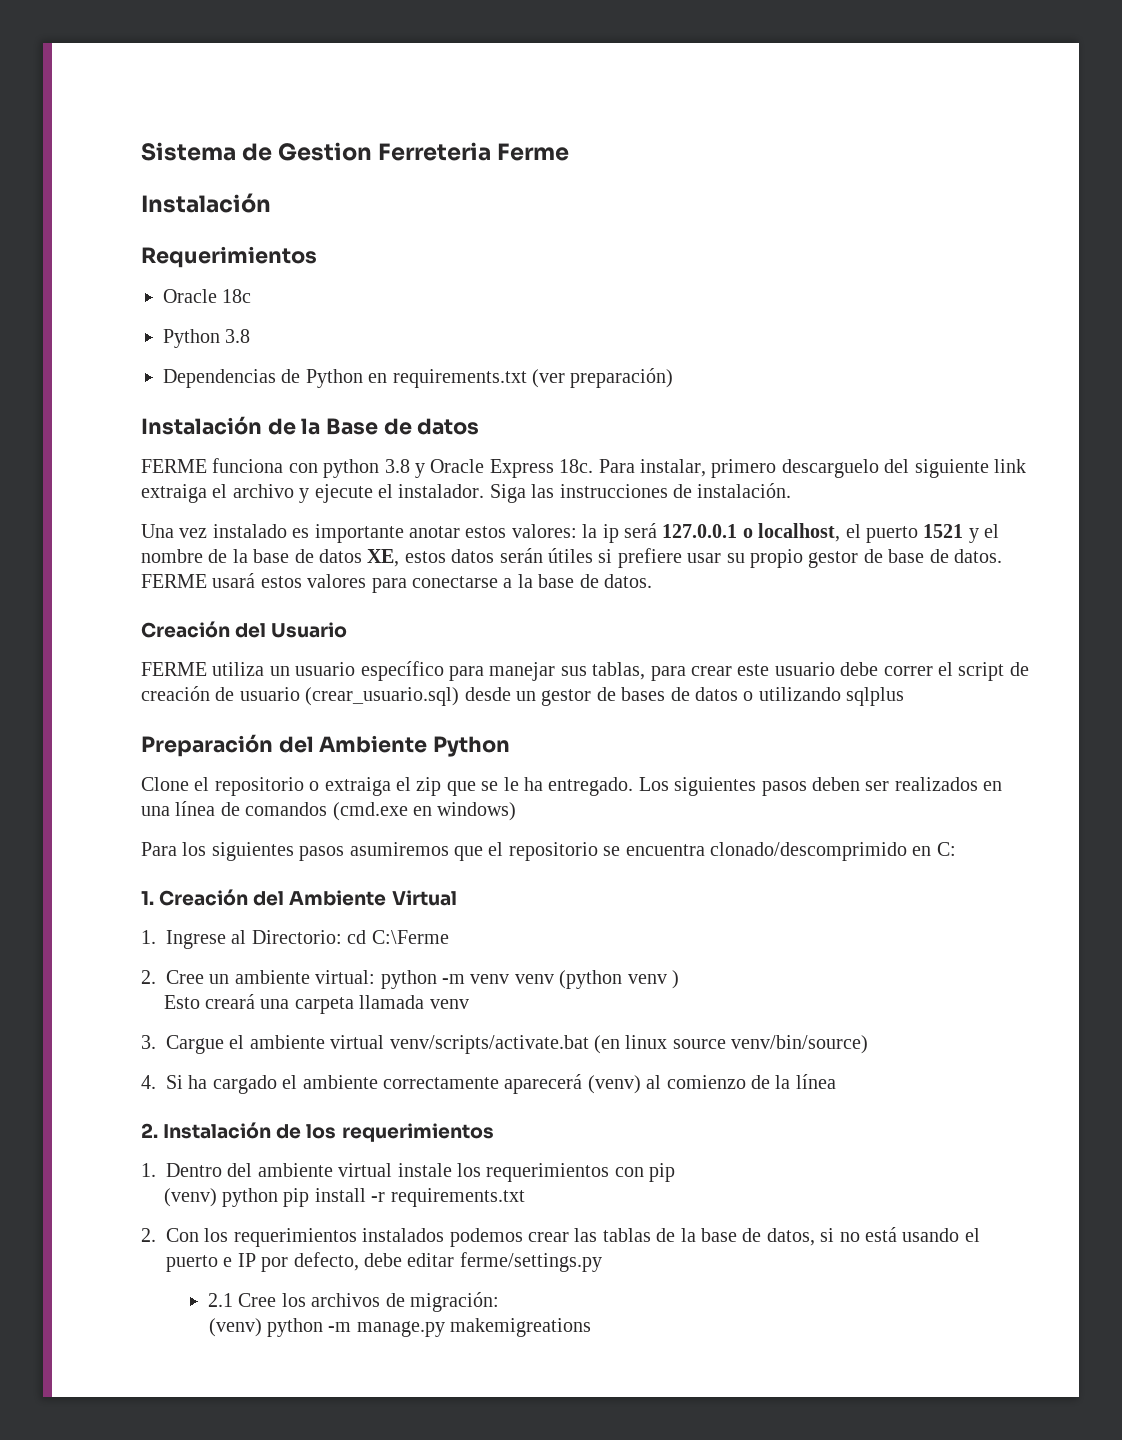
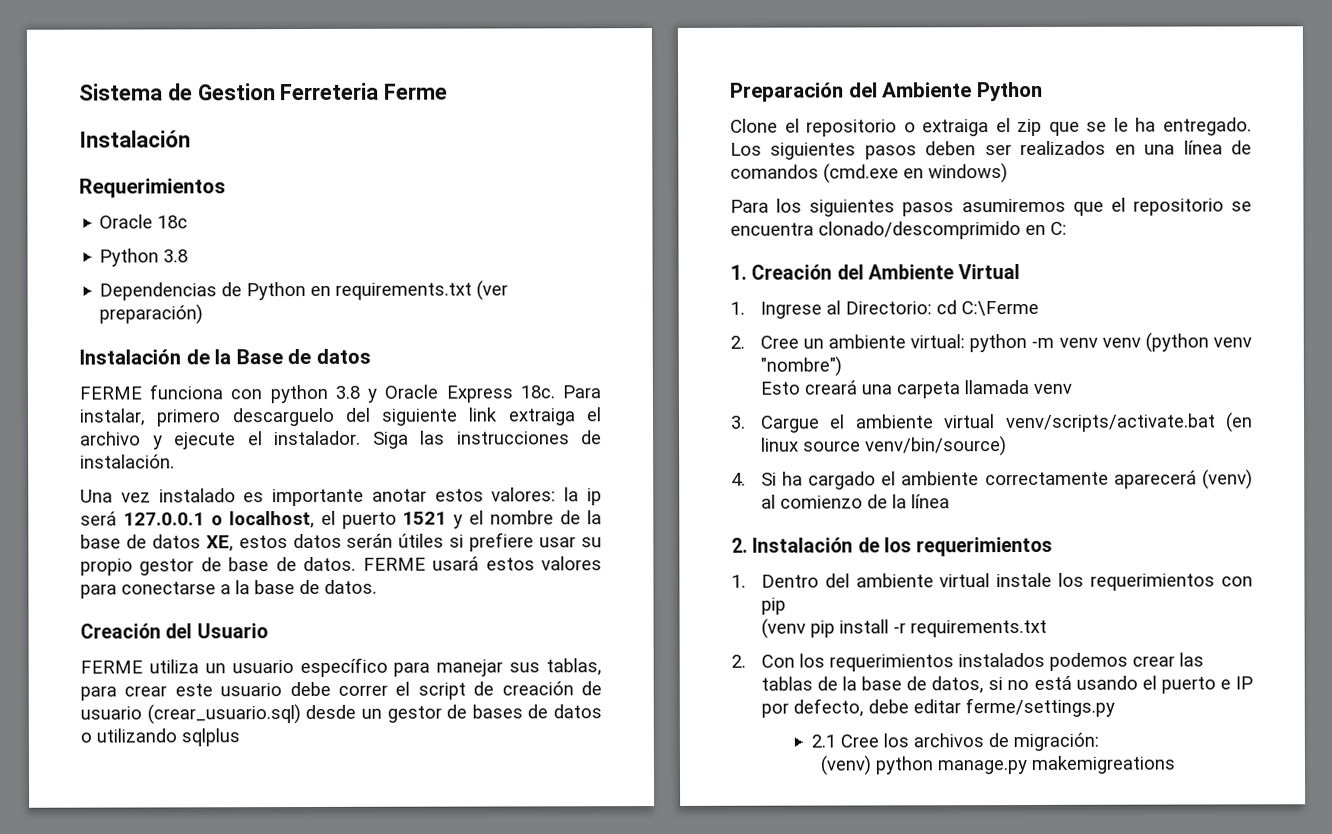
[671,970,679,989] ) -> [759,356,842,377] "nombre")
[163,1188,278,1207] (venv) python -> [760,618,806,639] (venv
[328,1322,352,1332] -m -> (934, 765) none

